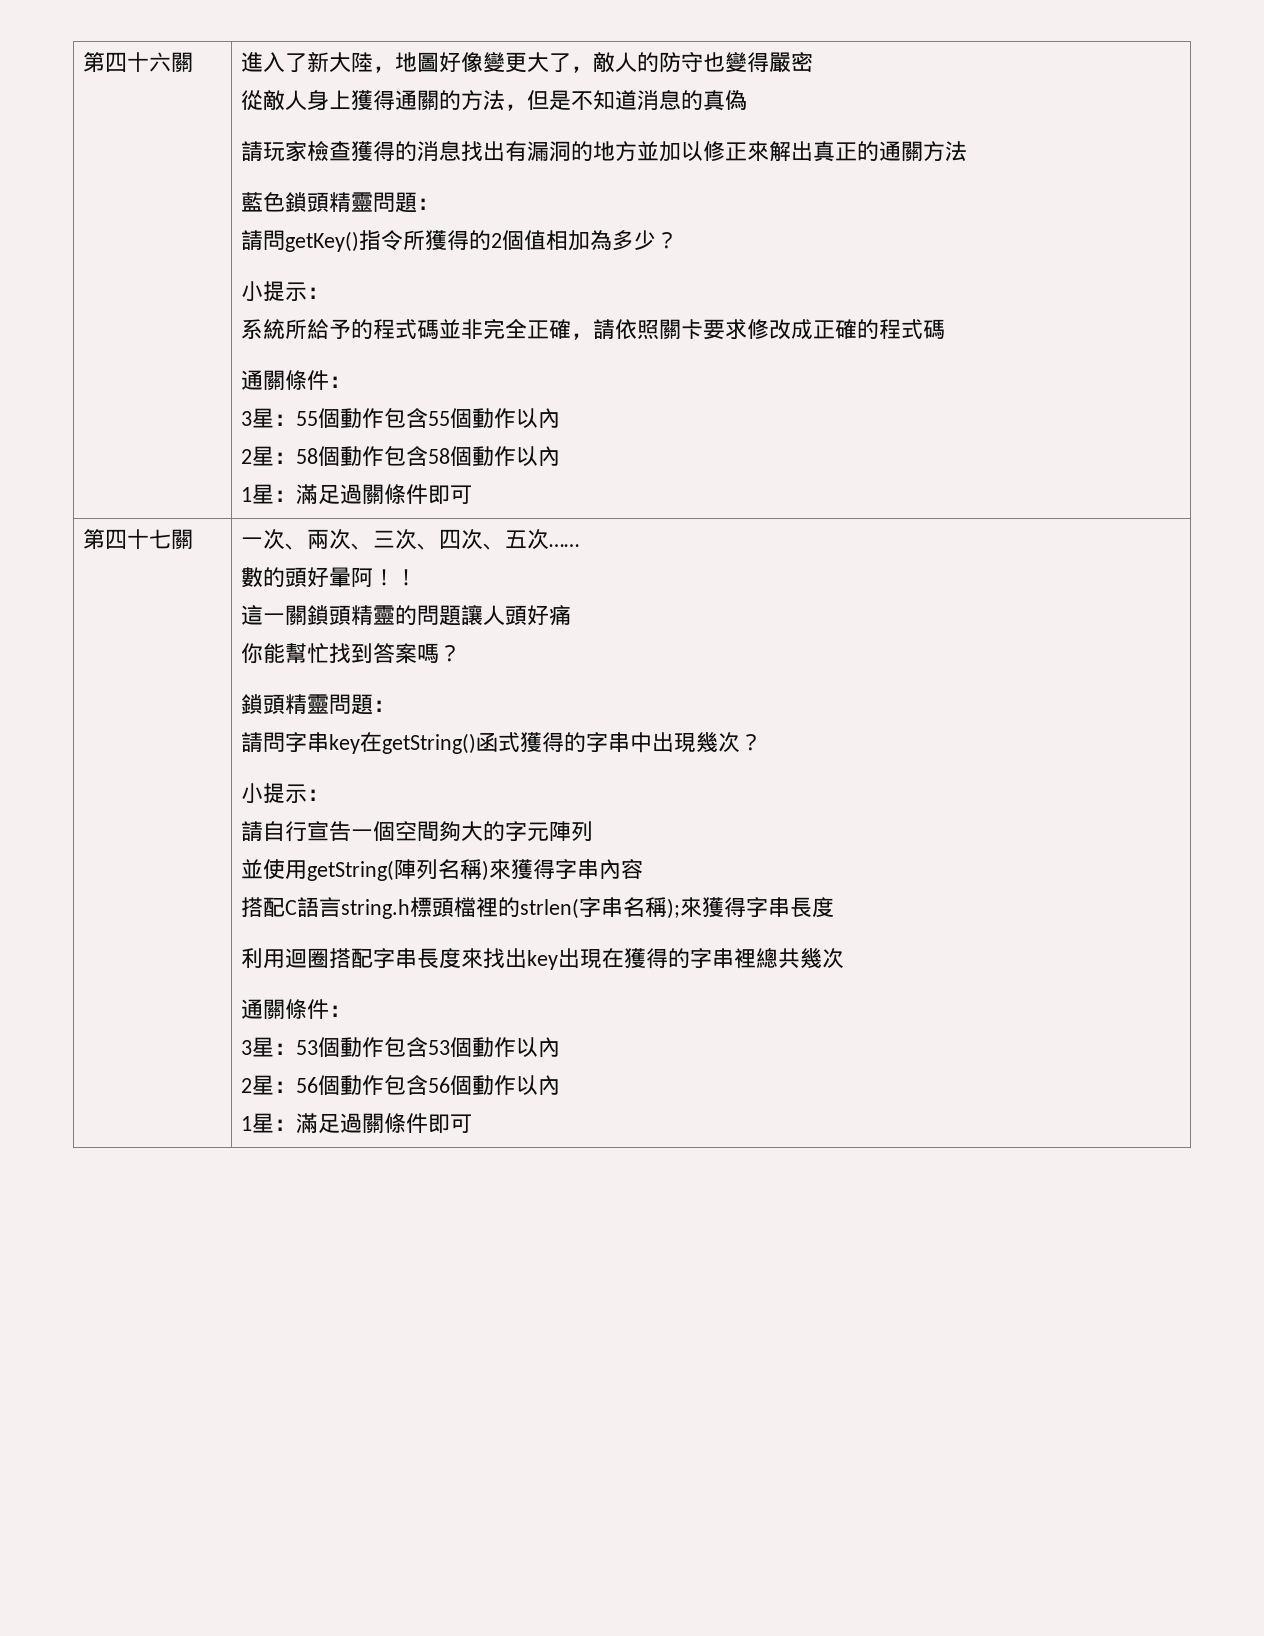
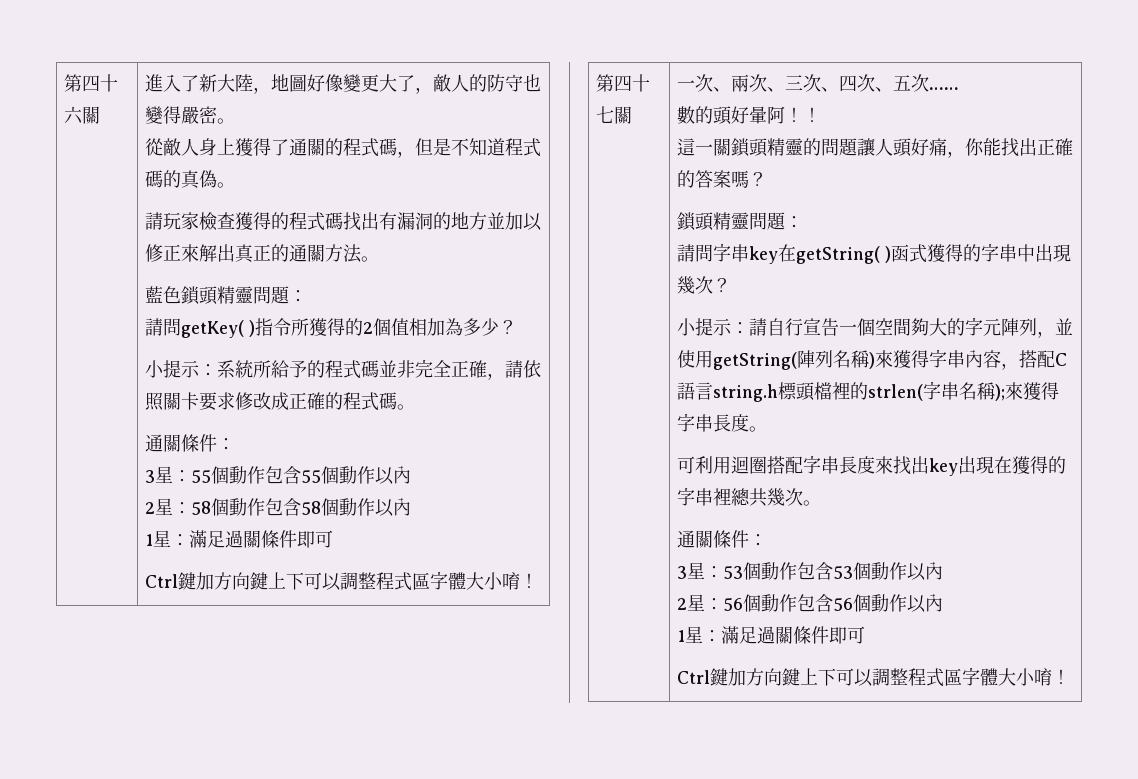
(813, 62) none -> [217,118,236,124] 。
[394,90,505,111] 通關的方法 -> [271,138,398,157] 了通關的程式碼
[636,89,681,110] 消息 -> [505,138,542,157] [145,170,164,188] 程式碼
(747, 100) none -> [217,182,236,188] 。
[416,140,461,161] 消息 -> [289,212,344,231] 程式碼
(967, 151) none -> [361,256,380,262] 。
[284,231,359,252] getKey() -> [181,320,256,338] getKey( )
(329, 293) // -> (218, 370) none
(945, 329) none -> [397,404,416,410] 。
(472, 494) none -> [145,571,539,591] // Ctrl鍵加方向鍵上下可以調整程式區字體大小唷！
[240,643,373,664] // 你能幫忙找到 -> [947,138,1074,158] [677,170,696,188] ，你能找出正確的
[381,733,476,754] getString() -> [796,246,892,264] getString( )
(329, 795) // -> (750, 328) none
(593, 831) // -> [1037,331,1056,338] ，
(643, 869) // -> [1001,363,1020,370] ，
(834, 907) // -> [749,426,768,432] [677,456,696,474] 。 // 可
(844, 958) none -> [803,500,822,506] 。
(472, 1123) none -> [677,667,1071,687] // Ctrl鍵加方向鍵上下可以調整程式區字體大小唷！

